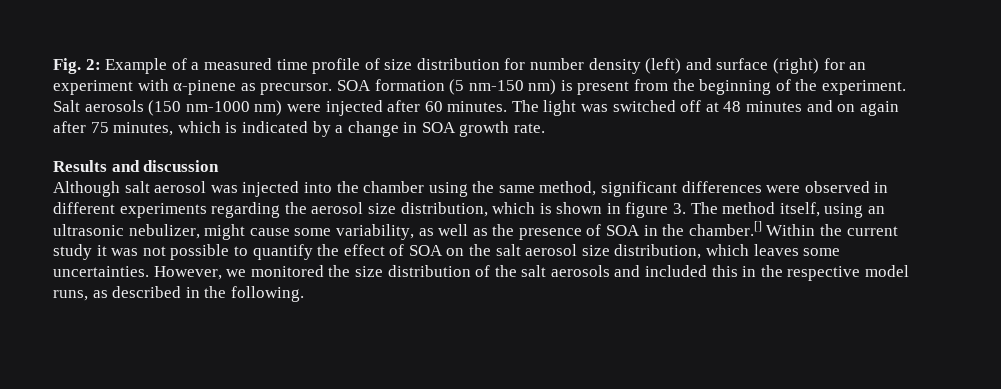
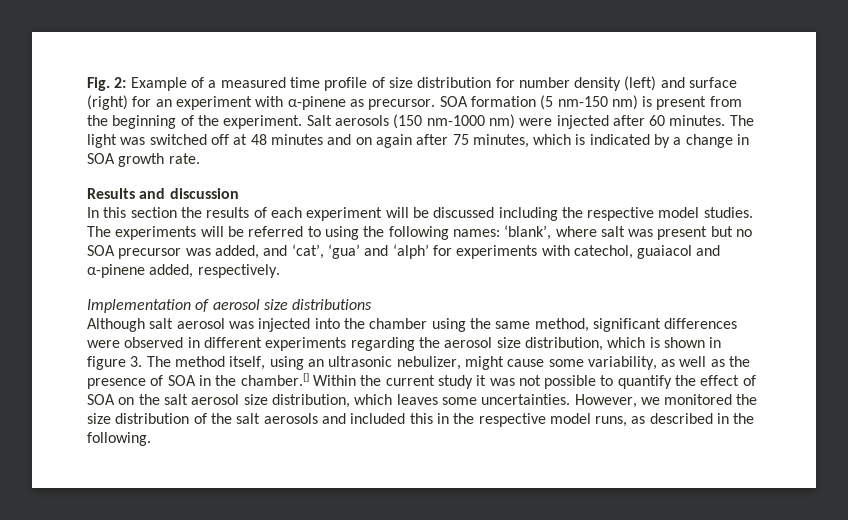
(220, 166) none -> [87,207,753,221] [87,225,753,240] [87,244,721,259] [87,264,280,278] [87,299,373,313] // In this section the results of each experiment will be discussed including the respective model studies. The experiments will be referred to using the following names: ‘blank’, where salt was present but no SOA precursor was added, and ‘cat’, ‘gua’ and ‘alph’ for experiments with catechol, guaiacol and α-pinene added, respectively. // Implementation of aerosol size distributions

